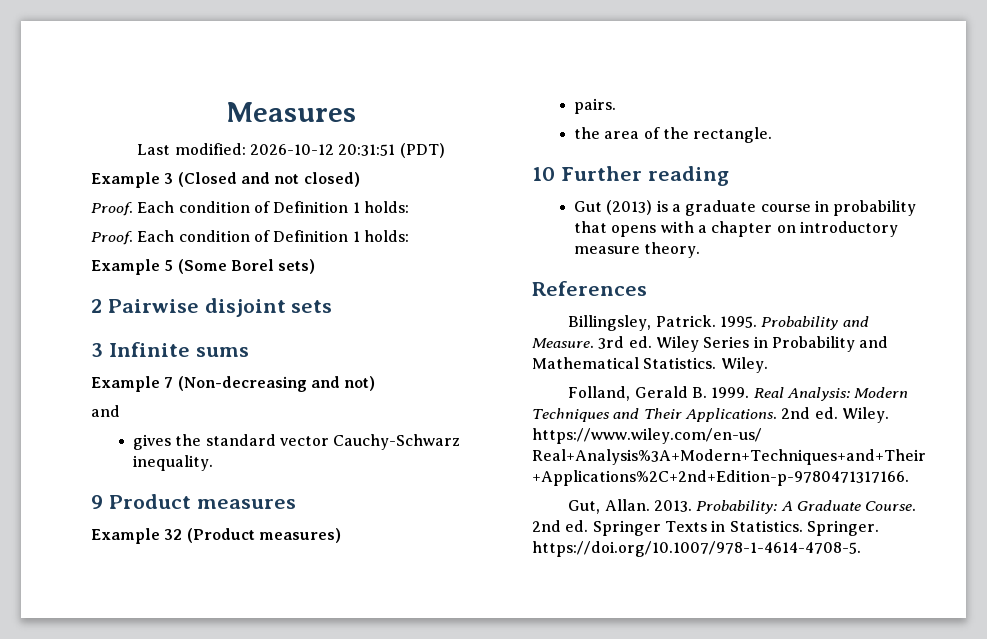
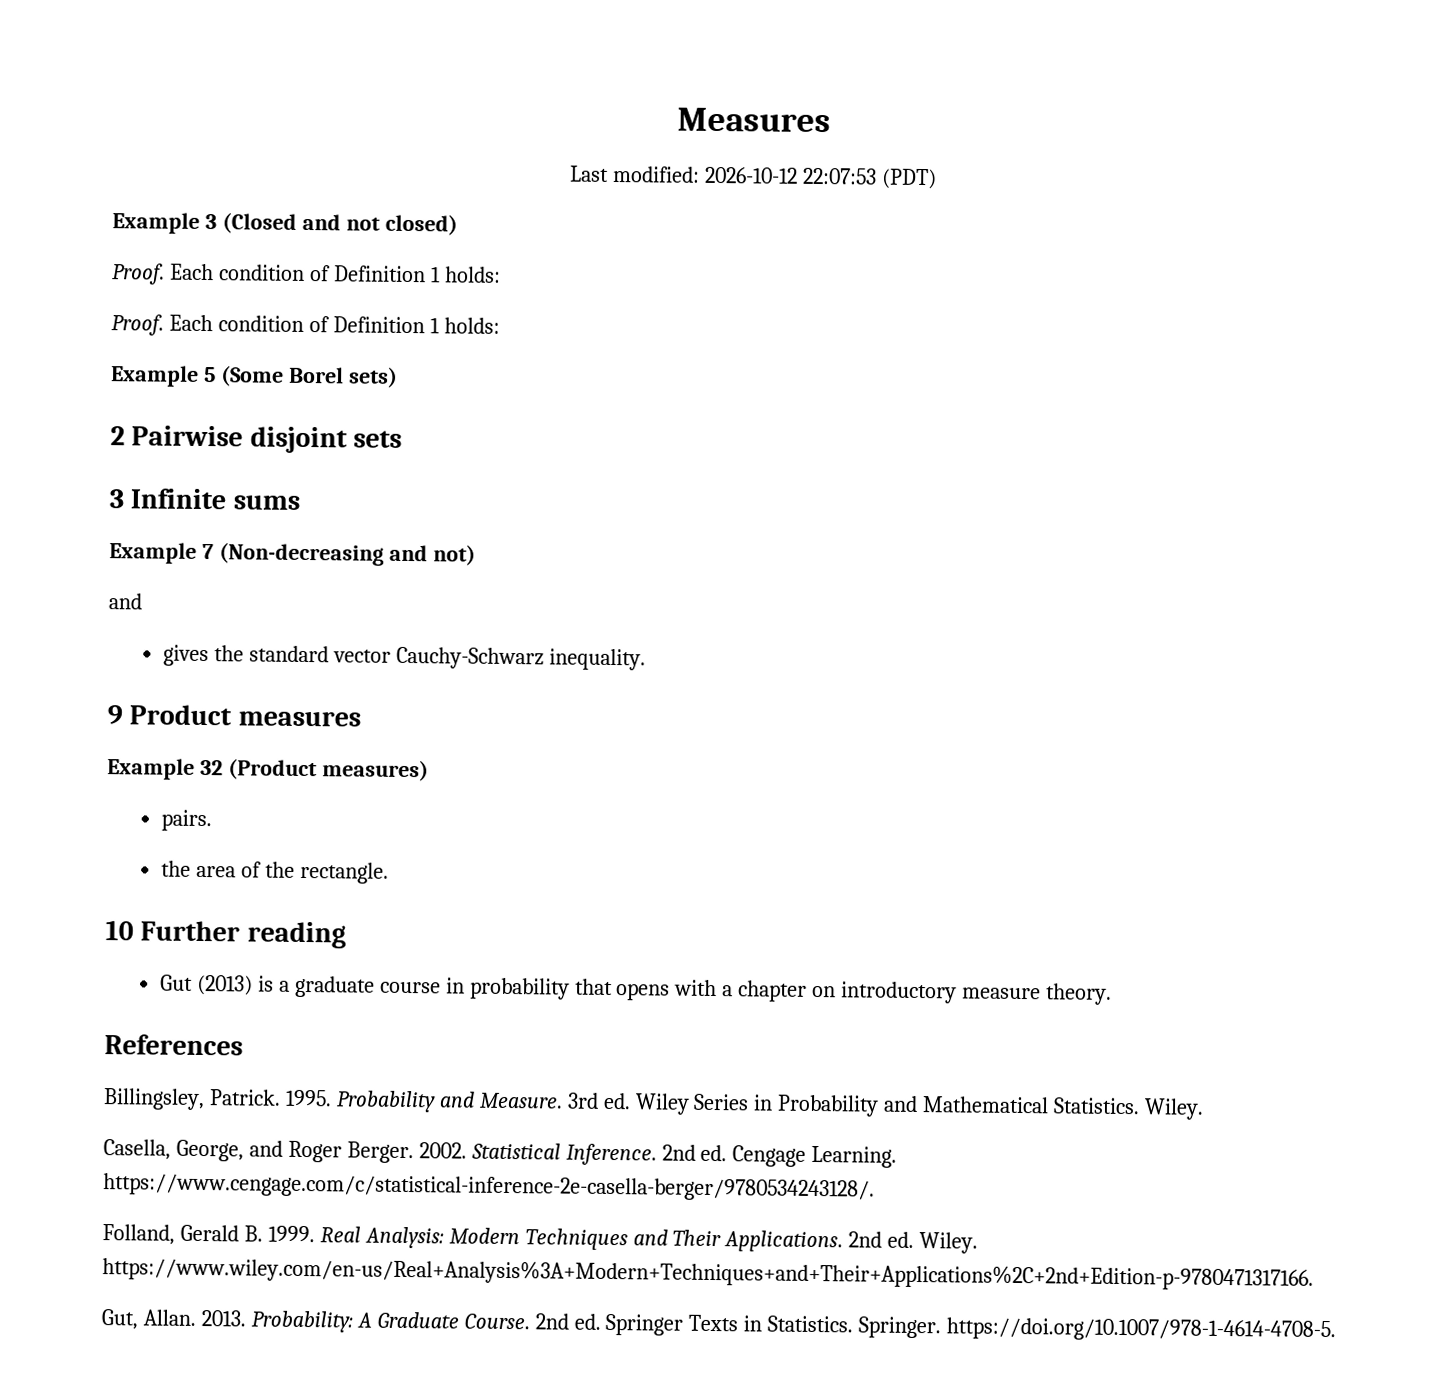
[338,144,396,156] 20:31:51 -> [802,167,877,185] 22:07:53
(768, 365) none -> [103,1139,898,1168] [103,1173,875,1202] // Casella, George, and Roger Berger. 2002. Statistical Inference. 2nd ed. Cengage Learning. https://www.cengage.com/c/statistical-inference-2e-casella-berger/9780534243128/.

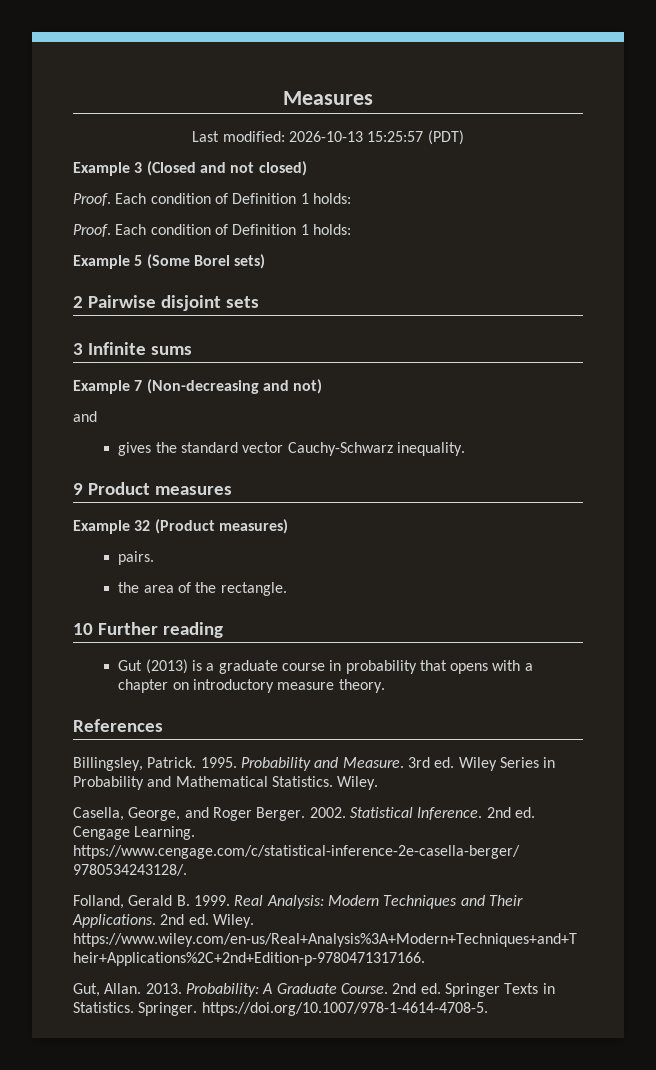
[705,166,877,185] 2026-10-12 22:07:53 -> [289,131,424,142] 2026-10-13 15:25:57

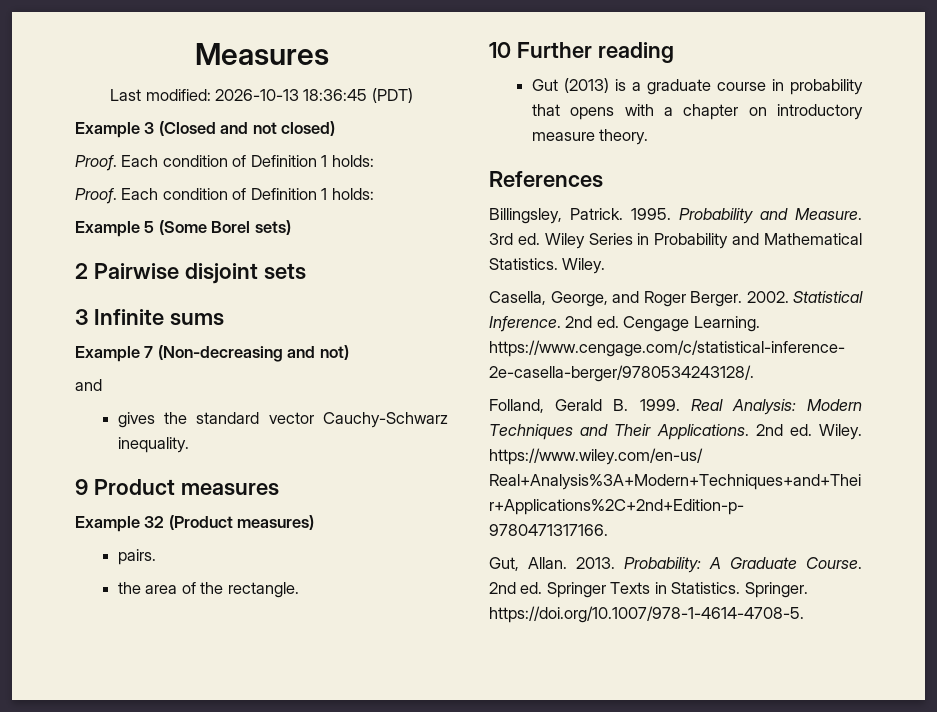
[367,131,424,142] 15:25:57 -> [303,89,368,101] 18:36:45

